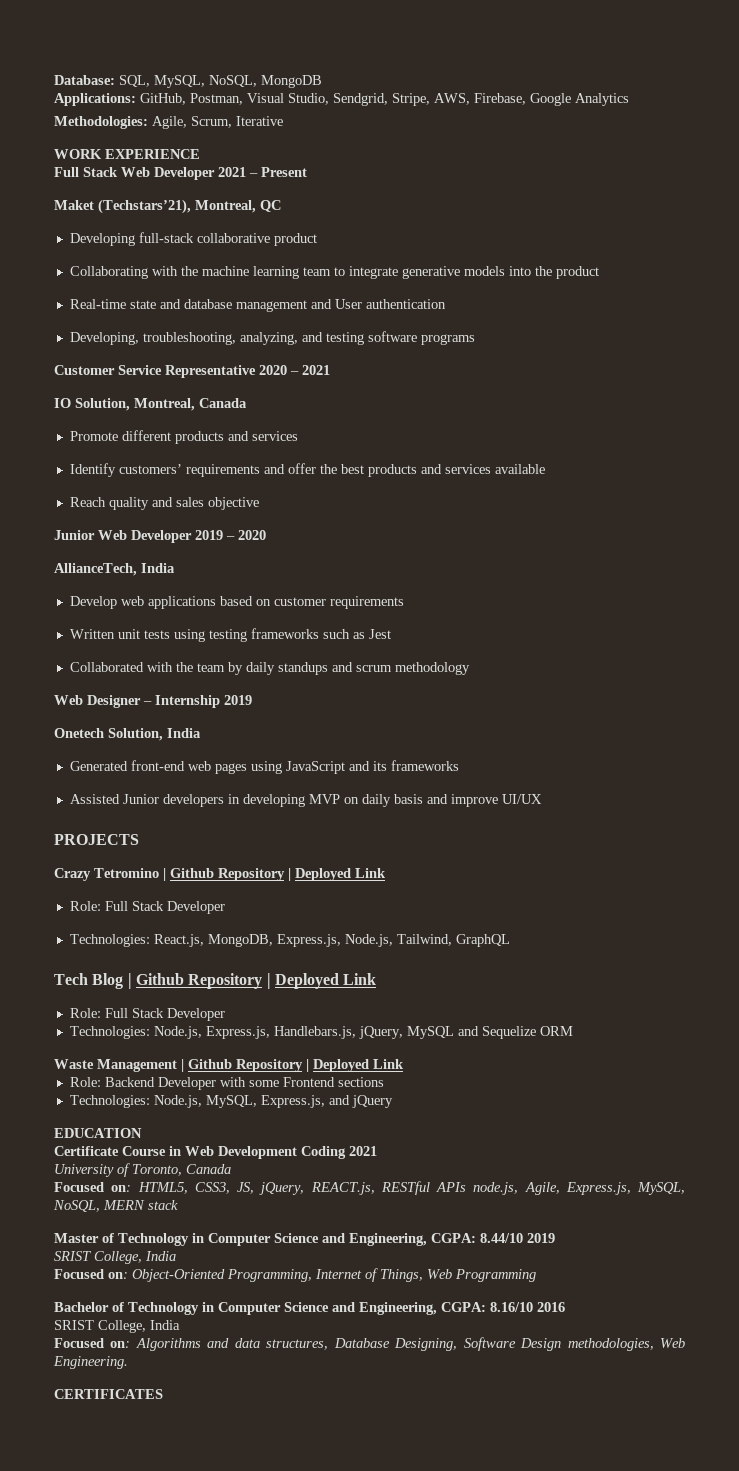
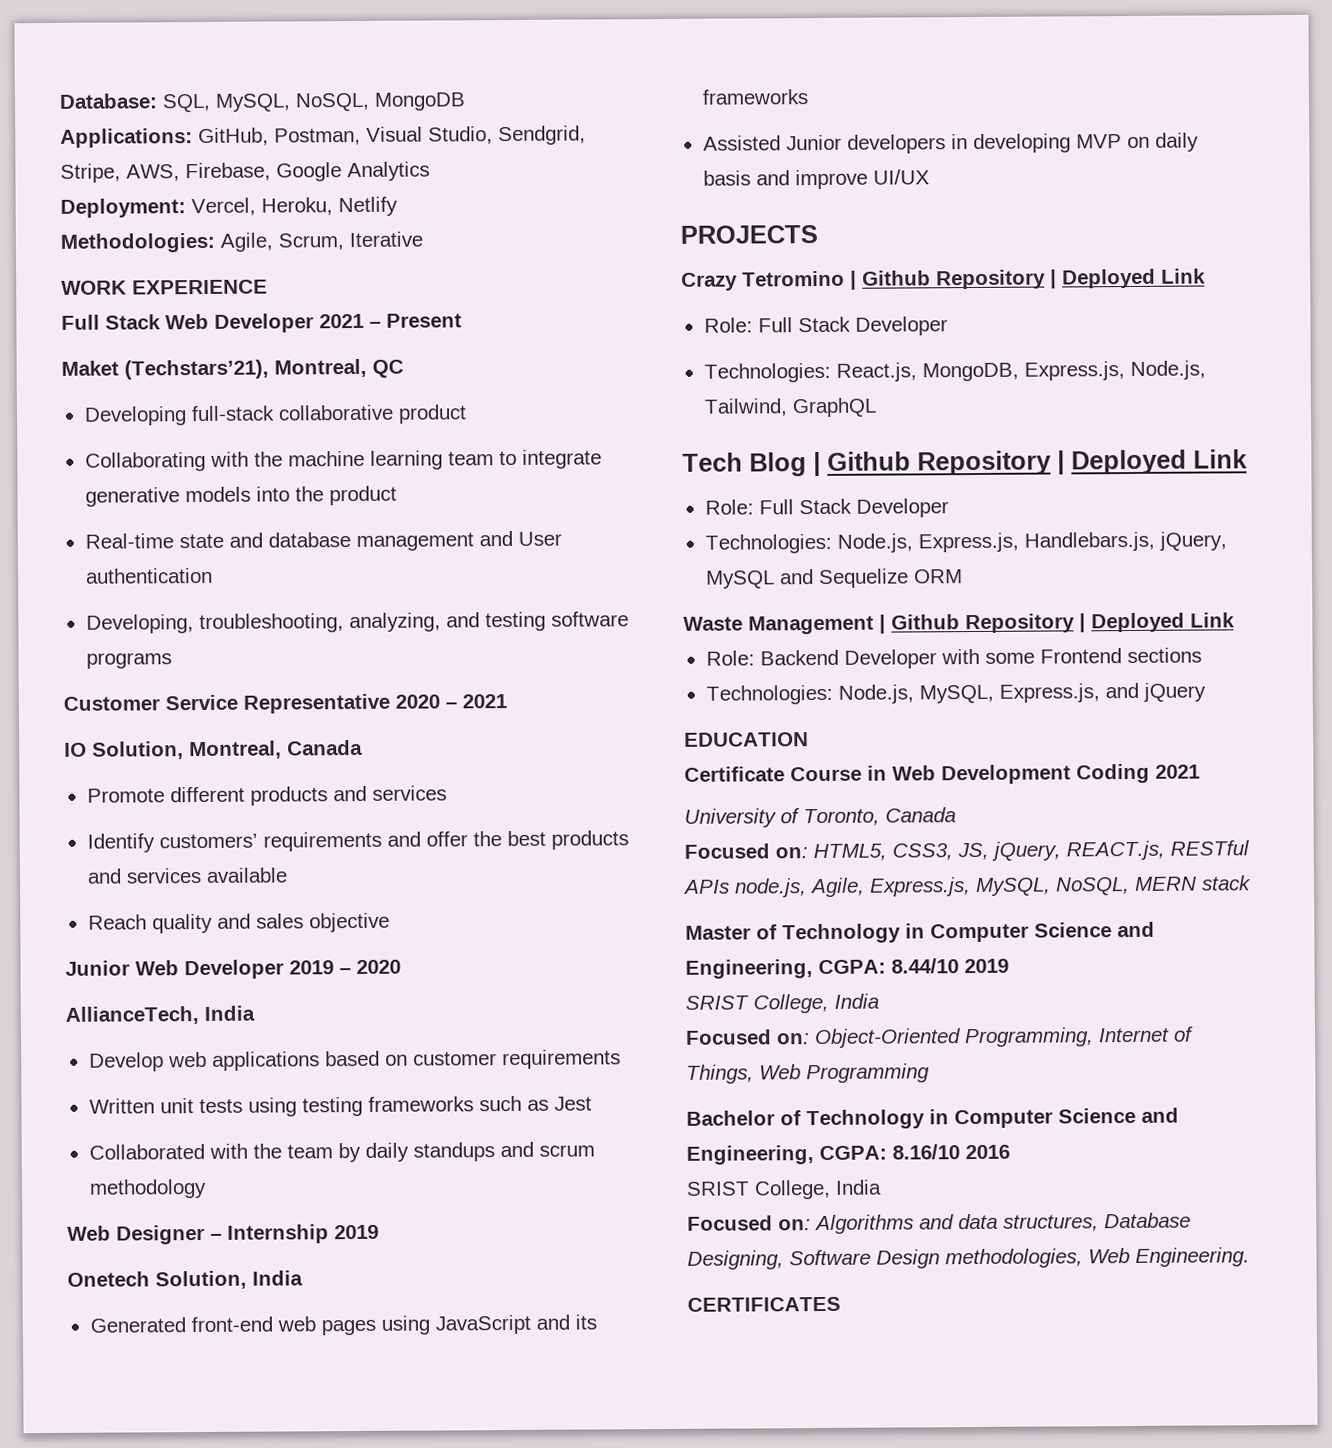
(629, 99) none -> [60,196,398,218] // Deployment: Vercel, Heroku, Netlify

